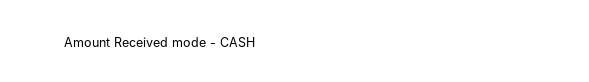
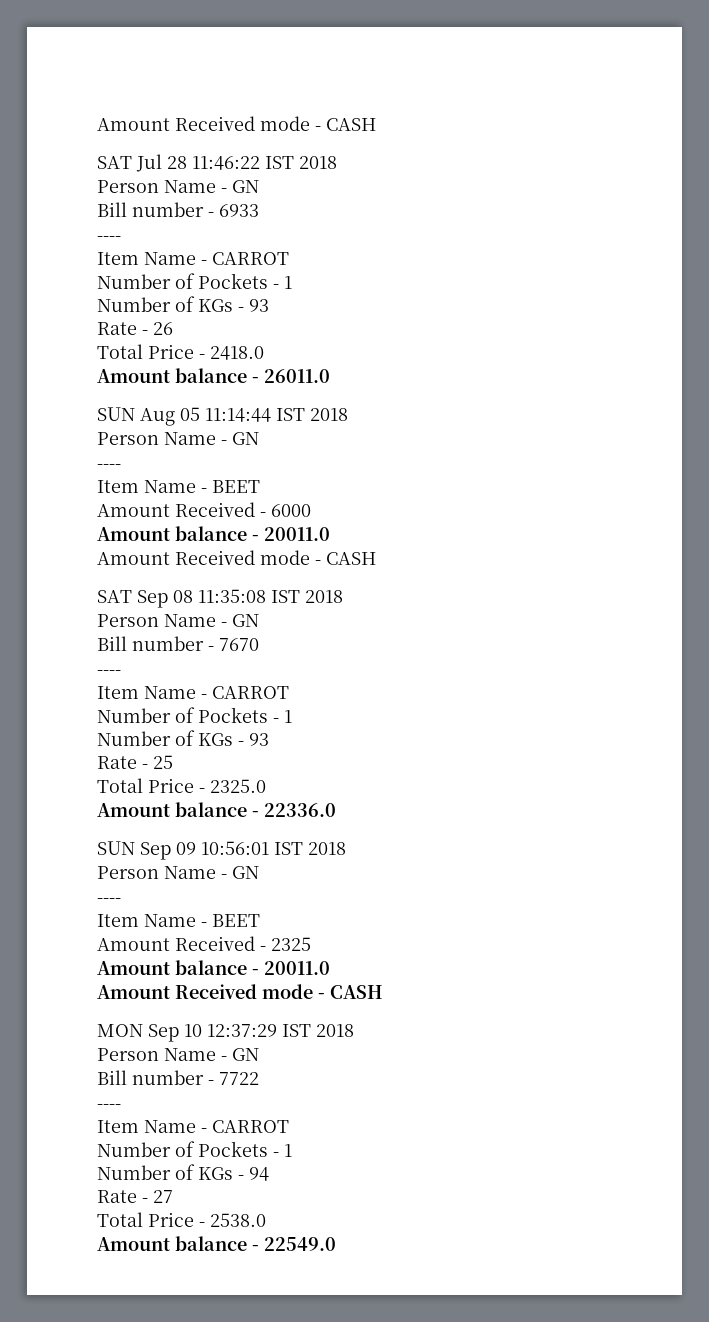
[64,37,255,48] Amount Received mode - CASH -> [97,116,376,131] [97,154,337,172] [97,180,259,193] [97,202,259,217] [97,236,121,241] [97,252,289,265] [97,273,292,289] [97,296,269,312] [97,322,173,335] [97,344,264,360] [97,368,330,383] [97,407,348,426] [97,432,259,445] [97,464,121,469] [97,480,260,493] [97,502,311,517] [97,526,330,541] [97,550,376,565] [97,589,343,608] [97,614,259,627] [97,636,259,651] [97,670,121,675] [97,686,289,699] [97,707,292,723] [97,730,269,746] [97,755,173,769] [97,778,266,793] [97,802,336,817] [97,841,346,860] [97,866,259,879] [97,898,121,903] [97,914,260,927] [97,936,311,951] [97,960,330,975] [97,984,383,999] [97,1024,354,1042] [97,1048,259,1061] [97,1070,259,1085] [97,1104,121,1109] [97,1120,289,1133] [97,1141,292,1157] [97,1164,269,1181] [97,1190,173,1203] [97,1212,266,1227] [97,1236,336,1251] Amount Received mode - CASH // SAT Jul 28 11:46:22 IST 2018 // Person Name - GN // Bill number - 6933 // ---- // Item Name - CARROT // Number of Pockets - 1 // Number of KGs - 93 // Rate - 26 // Total Price - 2418.0 // Amount balance - 26011.0 // SUN Aug 05 11:14:44 IST 2018 // Person Name - GN // ---- // Item Name - BEET // Amount Received - 6000 // Amount balance - 20011.0 // Amount Received mode - CASH // SAT Sep 08 11:35:08 IST 2018 // Person Name - GN // Bill number - 7670 // ---- // Item Name - CARROT // Number of Pockets - 1 // Number of KGs - 93 // Rate - 25 // Total Price - 2325.0 // Amount balance - 22336.0 // SUN Sep 09 10:56:01 IST 2018 // Person Name - GN // ---- // Item Name - BEET // Amount Received - 2325 // Amount balance - 20011.0 // Amount Received mode - CASH // MON Sep 10 12:37:29 IST 2018 // Person Name - GN // Bill number - 7722 // ---- // Item Name - CARROT // Number of Pockets - 1 // Number of KGs - 94 // Rate - 27 // Total Price - 2538.0 // Amount balance - 22549.0

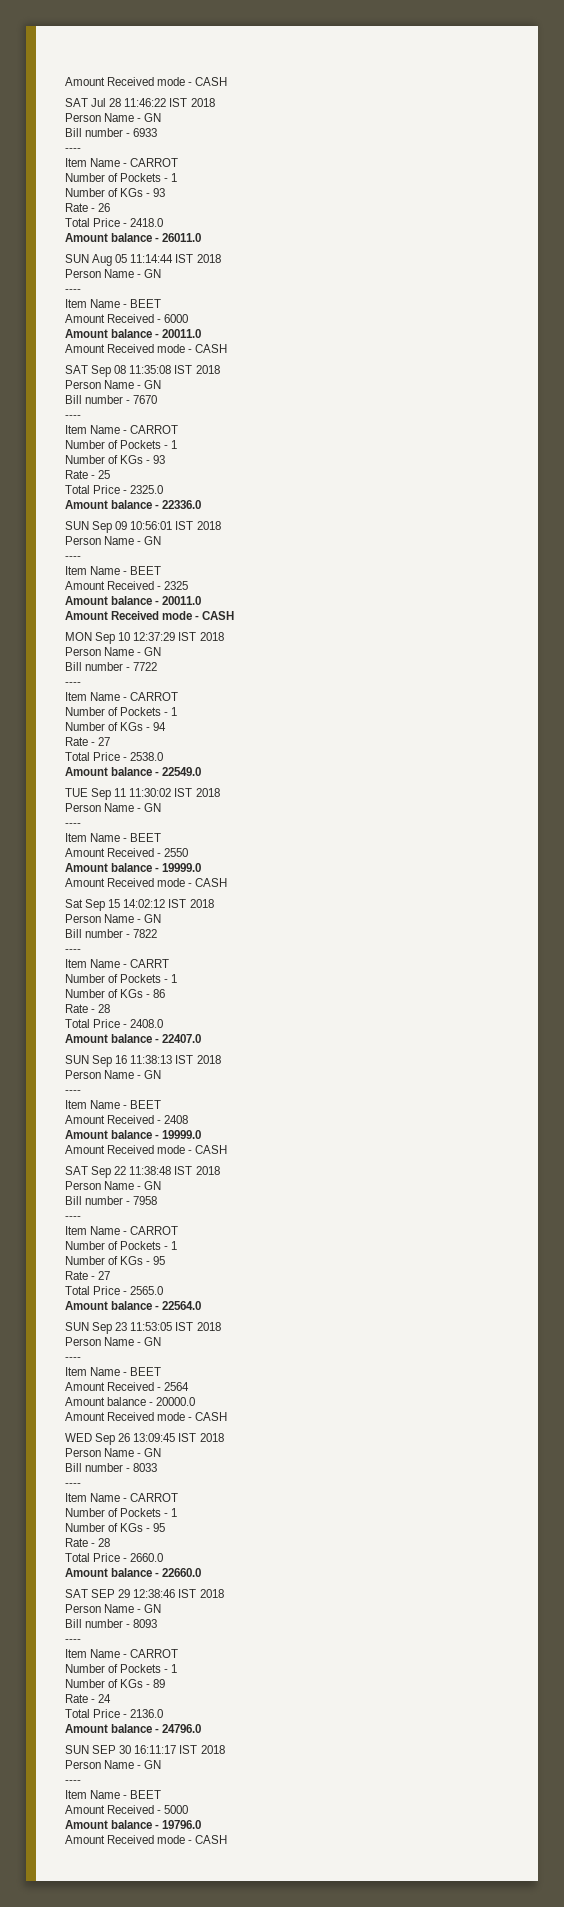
(336, 1244) none -> [65,788,220,800] [65,803,162,812] [65,823,81,827] [65,833,162,842] [65,848,189,857] [65,863,202,872] [65,878,228,887] [65,899,214,911] [65,914,162,923] [65,929,158,938] [65,949,81,953] [65,959,170,968] [65,974,178,983] [65,989,166,998] [65,1004,111,1013] [65,1019,164,1028] [65,1034,202,1043] [65,1055,221,1067] [65,1070,162,1079] [65,1090,81,1094] [65,1100,162,1109] [65,1115,189,1124] [65,1130,202,1139] [65,1145,228,1154] [65,1166,220,1178] [65,1181,162,1190] [65,1196,158,1205] [65,1216,81,1220] [65,1226,179,1235] [65,1241,178,1250] [65,1256,166,1265] [65,1271,111,1280] [65,1286,164,1295] [65,1301,202,1310] [65,1322,221,1334] [65,1337,162,1346] [65,1357,81,1361] [65,1367,162,1376] [65,1382,190,1391] [65,1397,196,1406] [65,1412,228,1421] [65,1433,224,1445] [65,1448,162,1457] [65,1463,158,1472] [65,1483,81,1487] [65,1493,179,1502] [65,1508,178,1517] [65,1523,166,1532] [65,1538,111,1547] [65,1553,164,1562] [65,1568,202,1577] [65,1589,224,1598] [65,1604,162,1613] [65,1619,158,1628] [65,1639,81,1643] [65,1649,179,1658] [65,1664,178,1673] [65,1679,166,1688] [65,1694,112,1703] [65,1709,164,1718] [65,1724,202,1733] [65,1745,225,1754] [65,1760,162,1769] [65,1780,81,1784] [65,1790,162,1799] [65,1805,189,1814] [65,1820,202,1829] [65,1835,228,1844] // TUE Sep 11 11:30:02 IST 2018 // Person Name - GN // ---- // Item Name - BEET // Amount Received - 2550 // Amount balance - 19999.0 // Amount Received mode - CASH // Sat Sep 15 14:02:12 IST 2018 // Person Name - GN // Bill number - 7822 // ---- // Item Name - CARRT // Number of Pockets - 1 // Number of KGs - 86 // Rate - 28 // Total Price - 2408.0 // Amount balance - 22407.0 // SUN Sep 16 11:38:13 IST 2018 // Person Name - GN // ---- // Item Name - BEET // Amount Received - 2408 // Amount balance - 19999.0 // Amount Received mode - CASH // SAT Sep 22 11:38:48 IST 2018 // Person Name - GN // Bill number - 7958 // ---- // Item Name - CARROT // Number of Pockets - 1 // Number of KGs - 95 // Rate - 27 // Total Price - 2565.0 // Amount balance - 22564.0 // SUN Sep 23 11:53:05 IST 2018 // Person Name - GN // ---- // Item Name - BEET // Amount Received - 2564 // Amount balance - 20000.0 // Amount Received mode - CASH // WED Sep 26 13:09:45 IST 2018 // Person Name - GN // Bill number - 8033 // ---- // Item Name - CARROT // Number of Pockets - 1 // Number of KGs - 95 // Rate - 28 // Total Price - 2660.0 // Amount balance - 22660.0 // SAT SEP 29 12:38:46 IST 2018 // Person Name - GN // Bill number - 8093 // ---- // Item Name - CARROT // Number of Pockets - 1 // Number of KGs - 89 // Rate - 24 // Total Price - 2136.0 // Amount balance - 24796.0 // SUN SEP 30 16:11:17 IST 2018 // Person Name - GN // ---- // Item Name - BEET // Amount Received - 5000 // Amount balance - 19796.0 // Amount Received mode - CASH

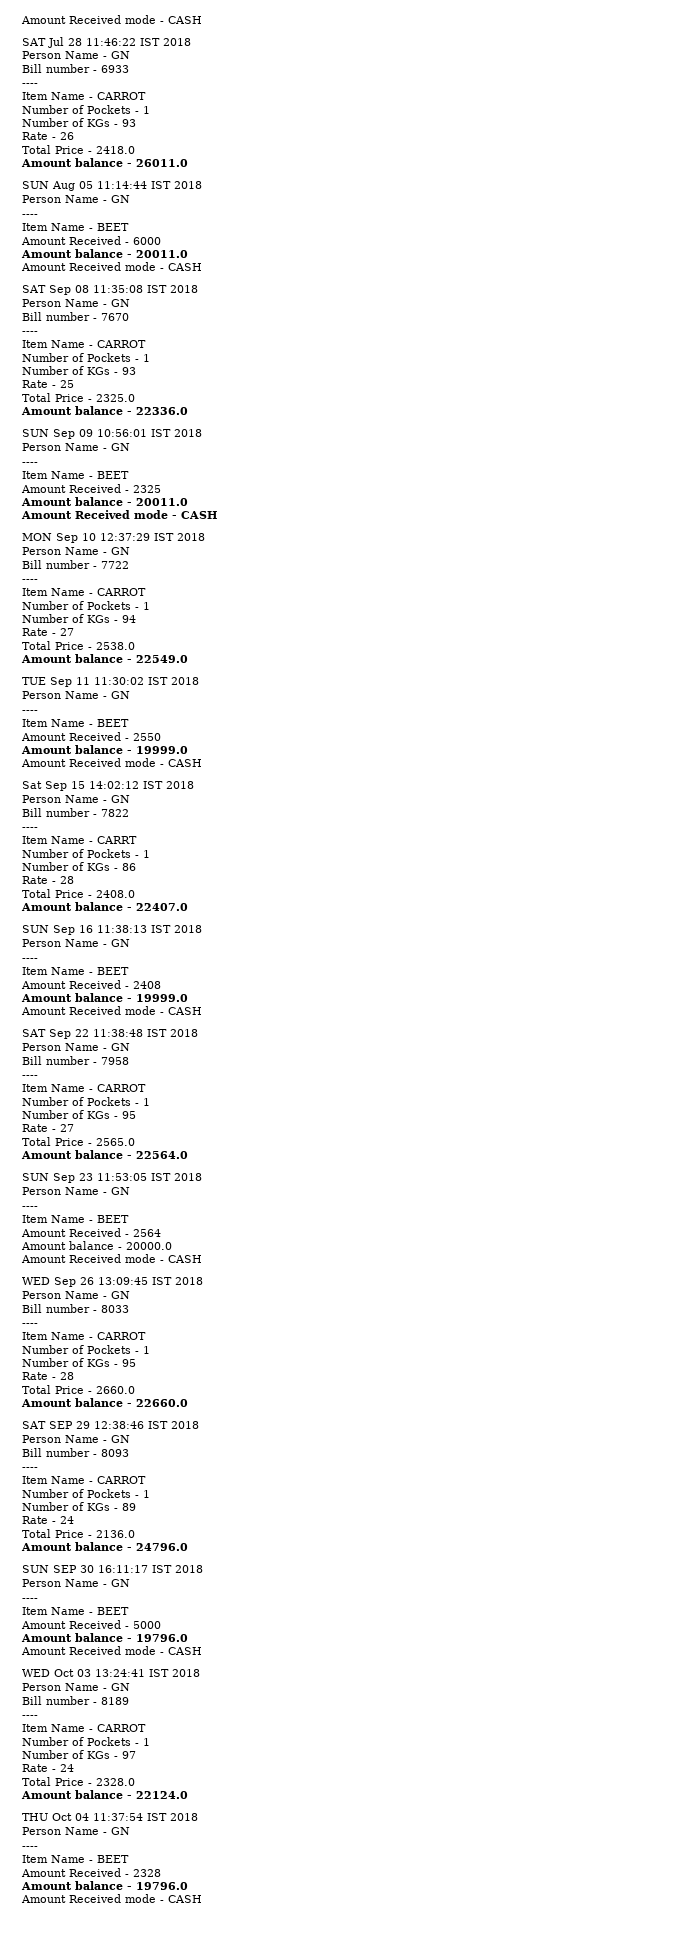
(228, 1839) none -> [22,1669,200,1677] [22,1683,130,1691] [22,1696,129,1705] [22,1715,38,1718] [22,1724,146,1732] [22,1737,150,1746] [22,1750,136,1759] [22,1764,74,1772] [22,1777,135,1786] [21,1790,188,1799] [22,1813,198,1821] [22,1827,130,1835] [22,1846,38,1849] [22,1855,129,1863] [21,1868,161,1877] [21,1881,188,1890] [21,1894,202,1903] // WED Oct 03 13:24:41 IST 2018 // Person Name - GN // Bill number - 8189 // ---- // Item Name - CARROT // Number of Pockets - 1 // Number of KGs - 97 // Rate - 24 // Total Price - 2328.0 // Amount balance - 22124.0 // THU Oct 04 11:37:54 IST 2018 // Person Name - GN // ---- // Item Name - BEET // Amount Received - 2328 // Amount balance - 19796.0 // Amount Received mode - CASH

